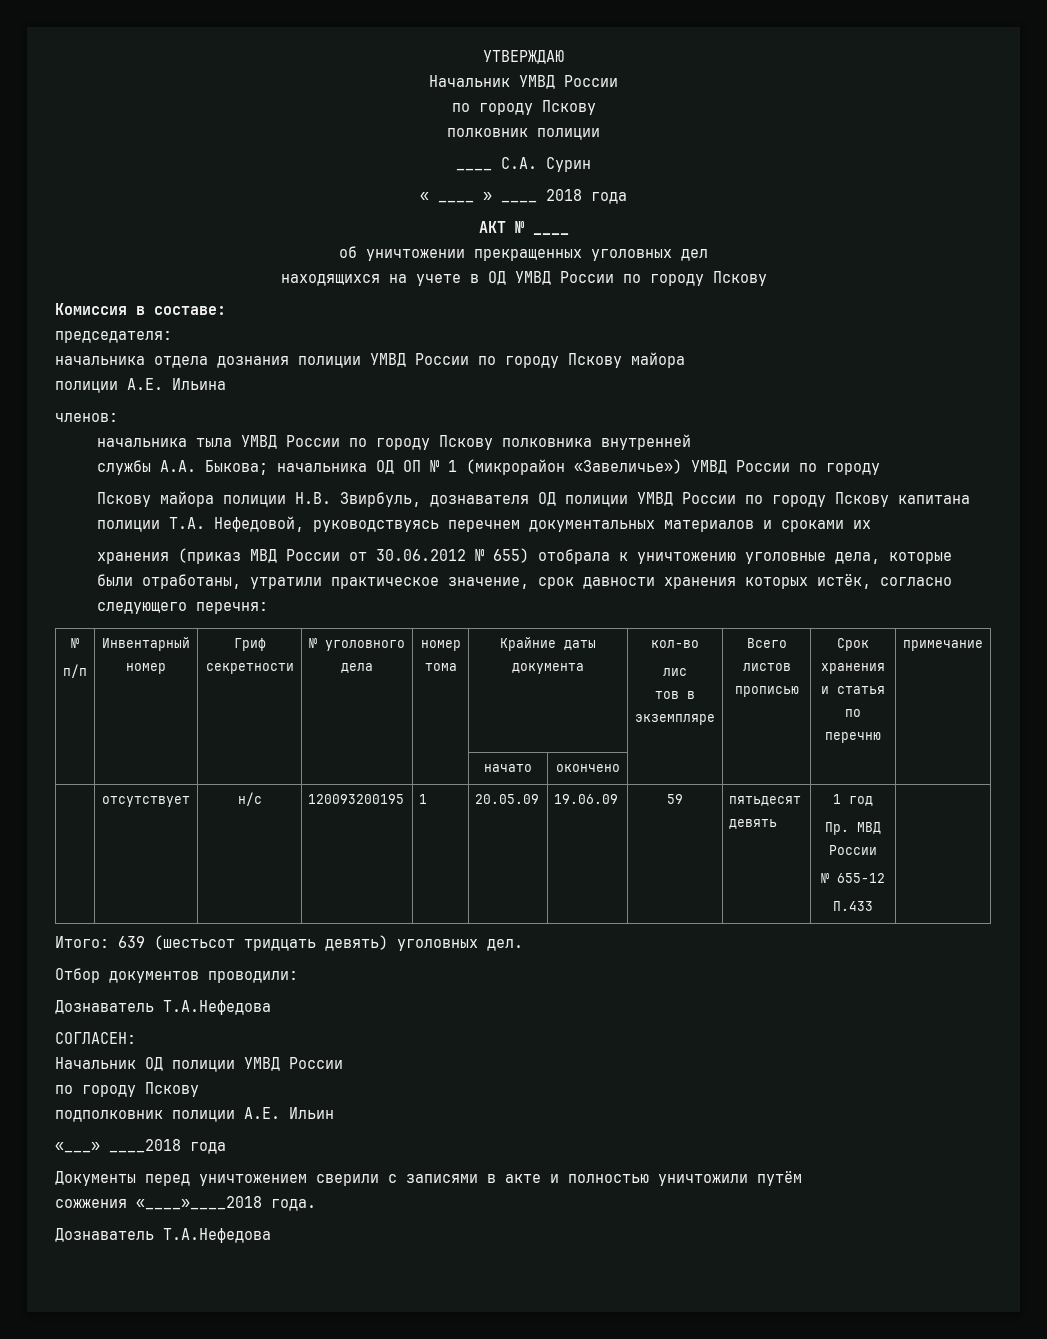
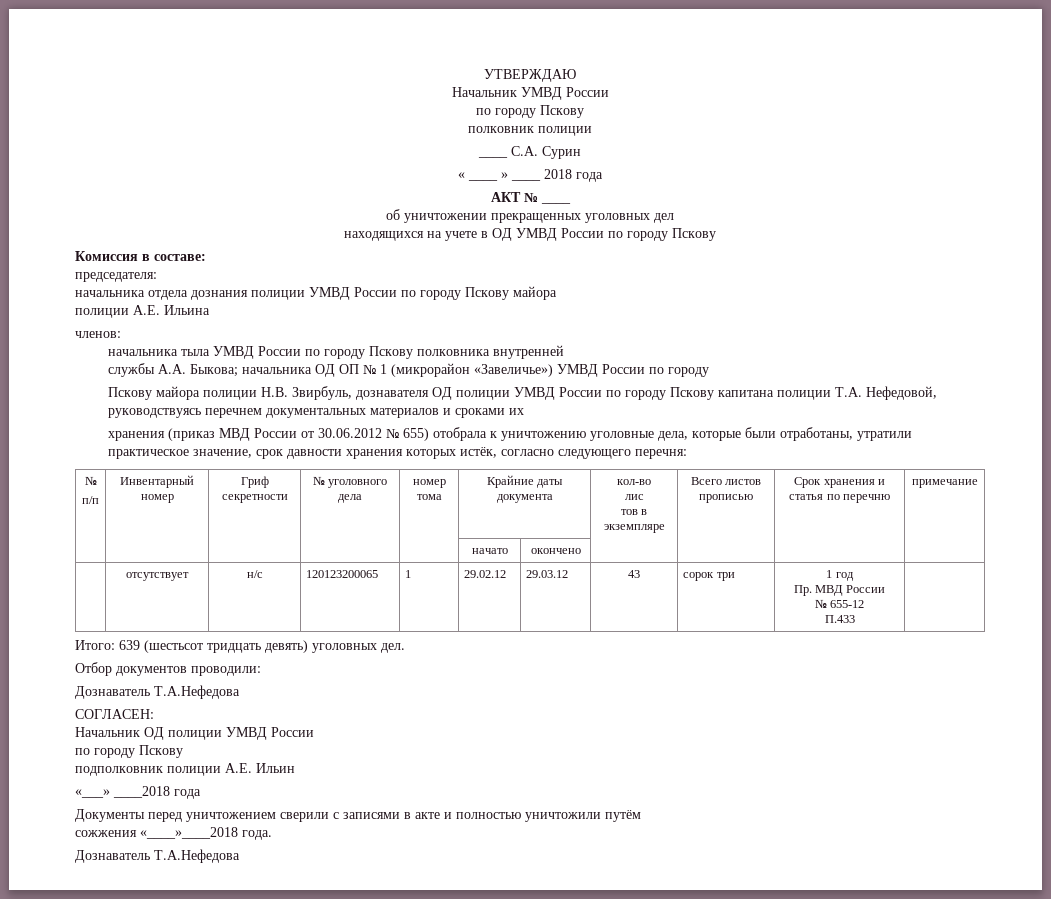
[308,794,405,804] [419,794,428,804] [475,794,540,804] [554,794,619,804] [667,794,683,804] [729,796,802,806] [729,819,778,829] 120093200195 | 1 | 20.05.09 | 19.06.09 | 59 | пятьдесят девять -> [306,570,379,578] [405,570,412,578] [464,570,507,578] [526,570,569,578] [628,570,640,578] [683,572,735,581] 120123200065 | 1 | 29.02.12 | 29.03.12 | 43 | сорок три

